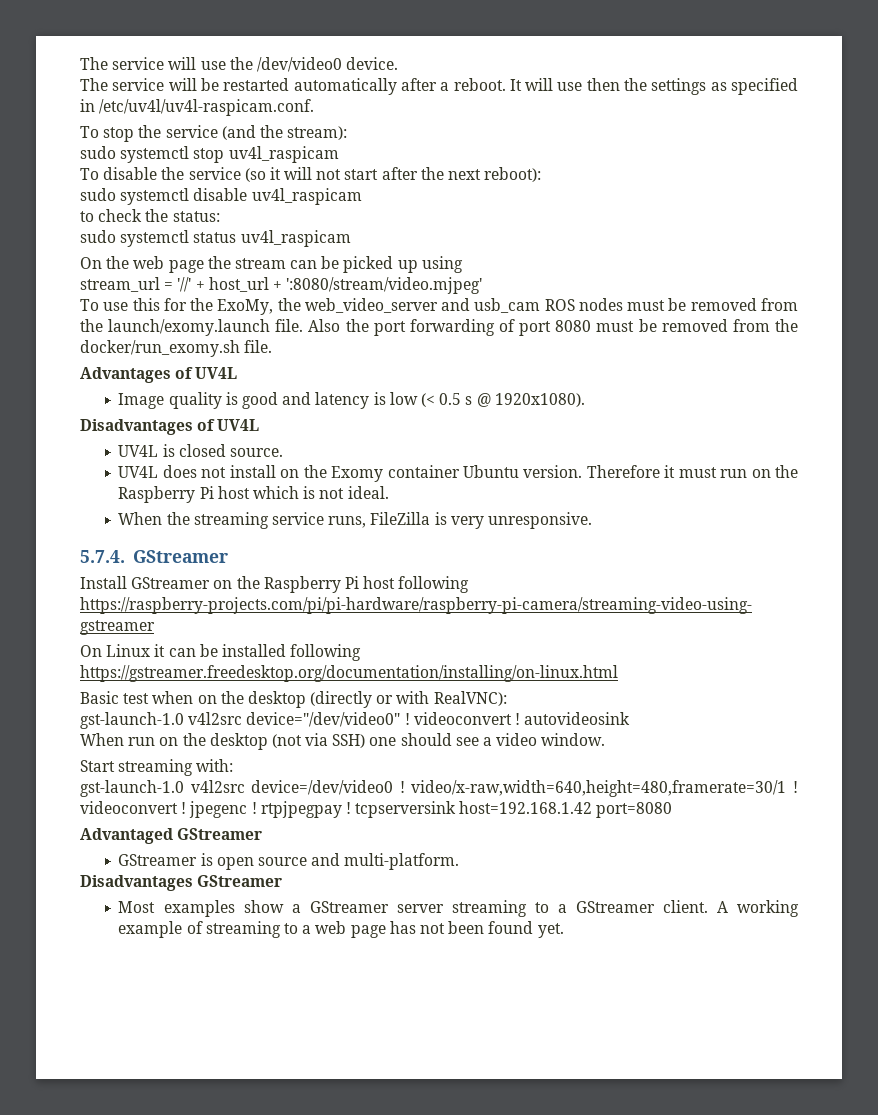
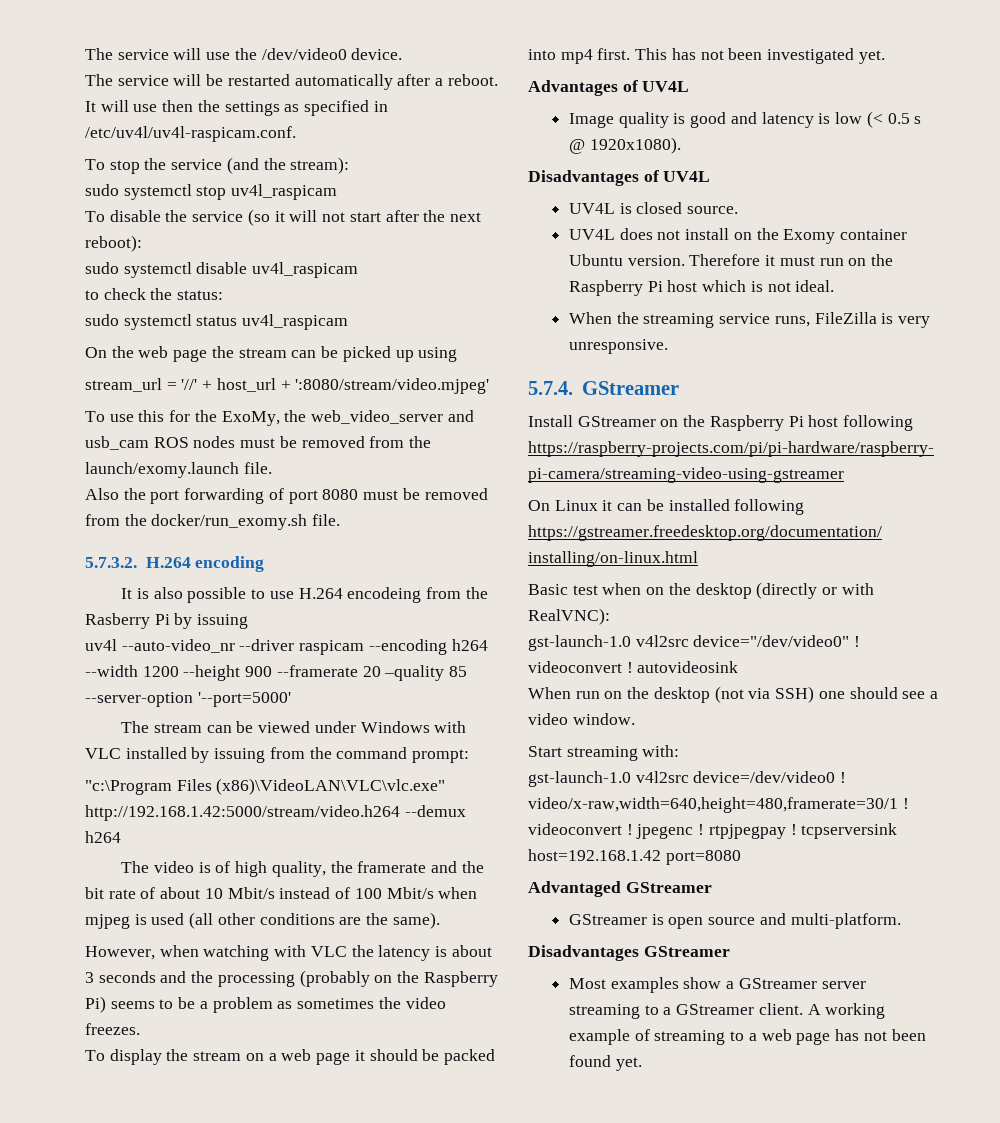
(304, 325) none -> (272, 468) //
(273, 346) none -> [85,556,265,572] [121,587,488,603] [85,613,249,629] [85,639,488,655] [85,665,468,681] [85,692,291,707] [121,721,467,733] [85,747,470,763] [85,778,446,795] [85,805,466,821] [85,831,121,843] [121,861,484,877] [85,887,478,899] [85,912,440,929] [85,945,492,961] [85,970,498,987] [85,996,446,1013] [85,1023,140,1035] [85,1049,495,1065] [528,48,885,64] // 5.7.3.2. H.264 encoding // It is also possible to use H.264 encodeing from the Rasberry Pi by issuing // uv4l --auto-video_nr --driver raspicam --encoding h264 --width 1200 --height 900 --framerate 20 –quality 85 --server-option '--port=5000' // The stream can be viewed under Windows with VLC installed by issuing from the command prompt: // "c:\Program Files (x86)\VideoLAN\VLC\vlc.exe" http://192.168.1.42:5000/stream/video.h264 --demux h264 // The video is of high quality, the framerate and the bit rate of about 10 Mbit/s instead of 100 Mbit/s when mjpeg is used (all other conditions are the same). // However, when watching with VLC the latency is about 3 seconds and the processing (probably on the Raspberry Pi) seems to be a problem as sometimes the video freezes. // To display the stream on a web page it should be packed into mp4 first. This has not been investigated yet.

